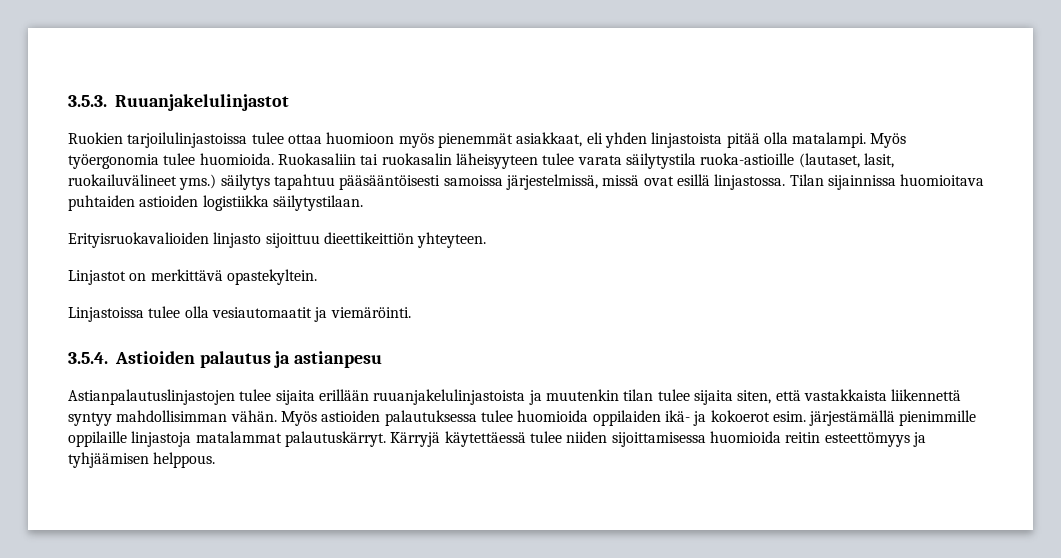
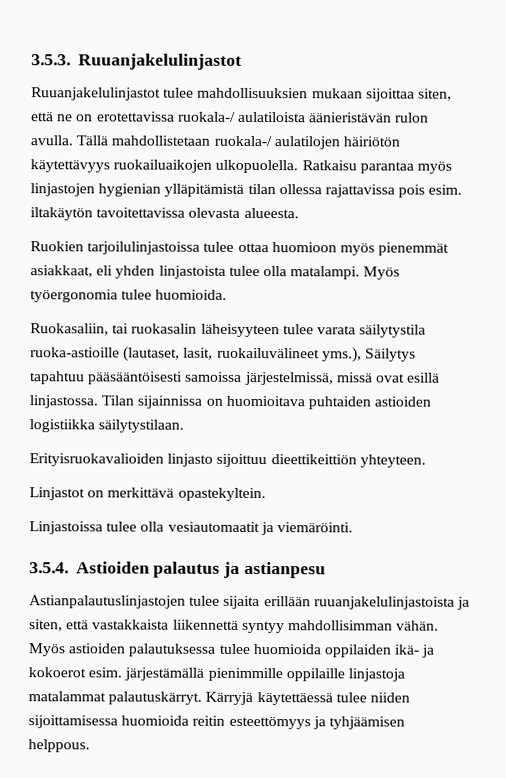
(289, 102) none -> [31,87,452,102] [31,111,430,123] [30,135,400,150] [30,159,452,174] [30,183,463,198] [30,207,299,221] // Ruuanjakelulinjastot tulee mahdollisuuksien mukaan sijoittaa siten, että ne on erotettavissa ruokala-/ aulatiloista äänieristävän rulon avulla. Tällä mahdollistetaan ruokala-/ aulatilojen häiriötön käytettävyys ruokailuaikojen ulkopuolella. Ratkaisu parantaa myös linjastojen hygienian ylläpitämistä tilan ollessa rajattavissa pois esim. iltakäytön tavoitettavissa olevasta alueesta.
[726,133,760,148] pitää -> [228,265,260,277] tulee
[277,153,356,165] Ruokasaliin -> [30,323,109,336] // Ruokasaliin,
[179,174,270,190] yms.) säilytys -> [321,347,416,363] yms.), Säilytys
(896, 182) none -> [205,398,223,406] on
[545,389,733,405] muutenkin tilan tulee sijaita -> (470, 603) none

